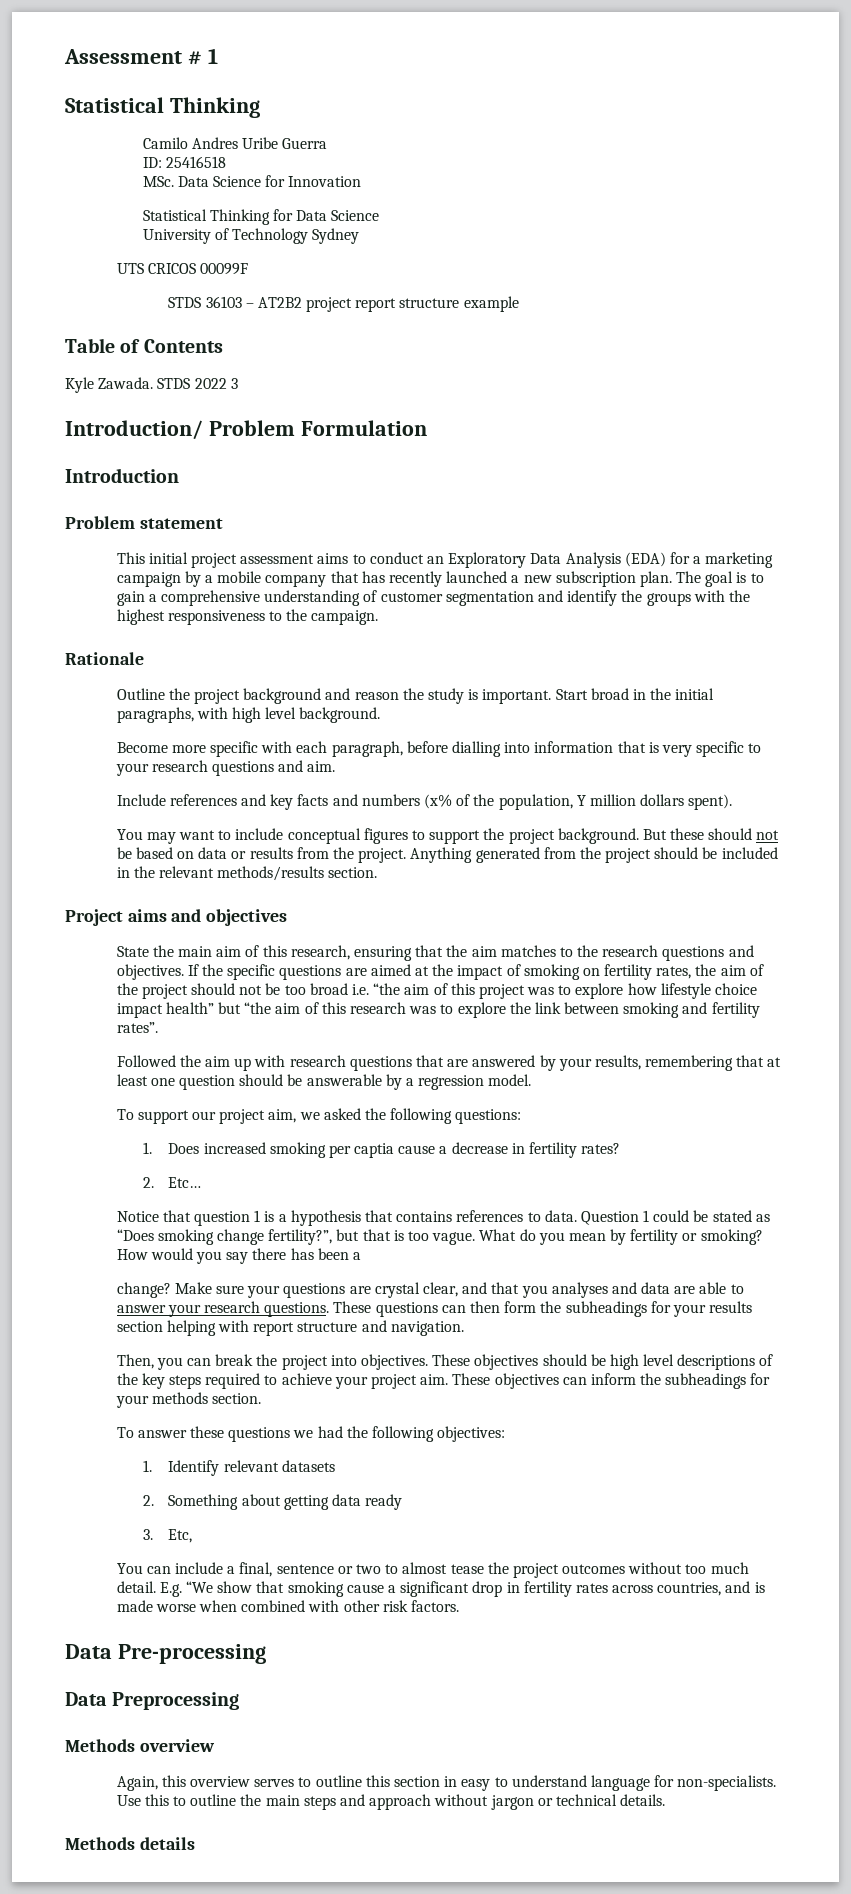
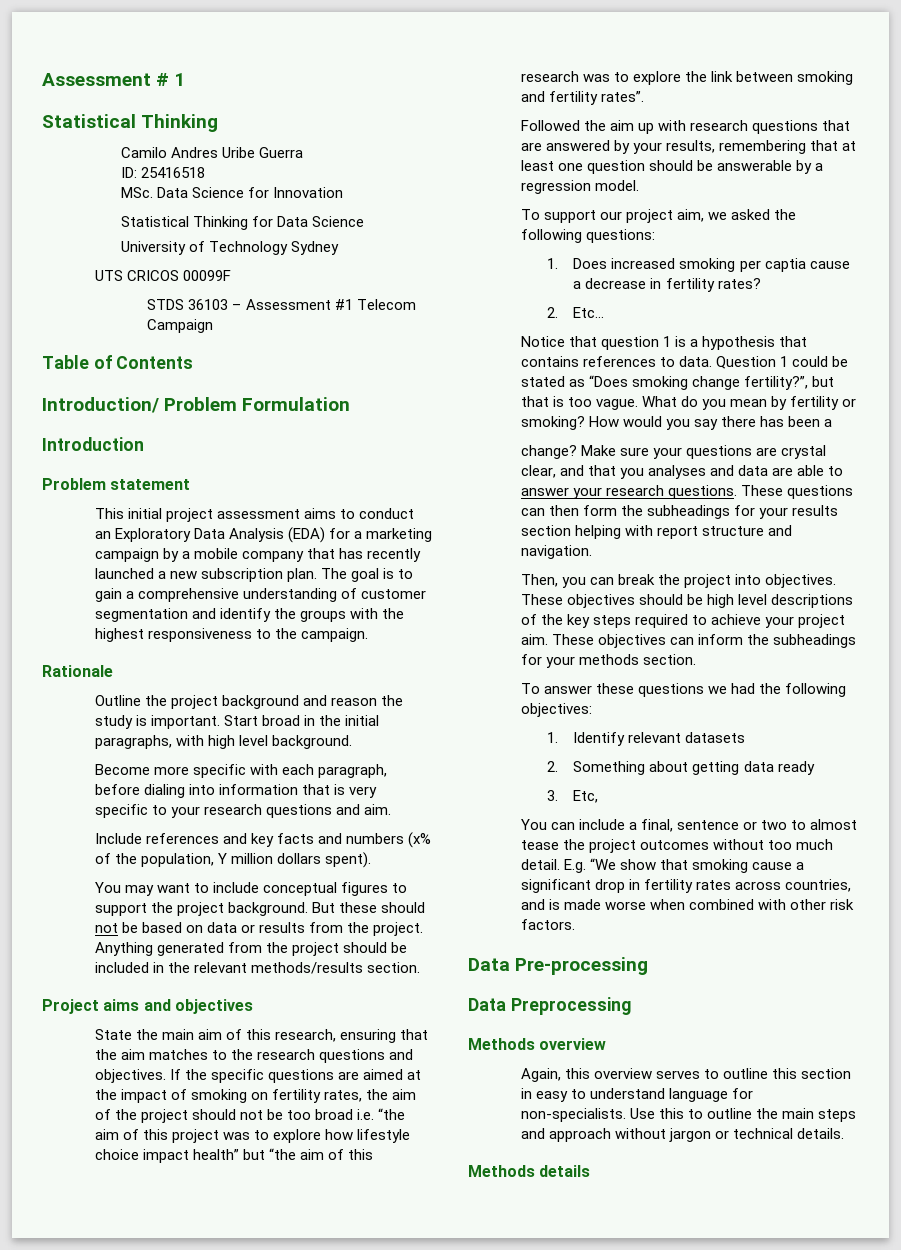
[257,296,519,312] [65,338,223,353] [65,377,238,393] AT2B2 project report structure example // Table of Contents // Kyle Zawada. STDS 2022 3 -> [245,299,416,310] [147,319,214,333] [42,355,194,369] Assessment #1 Telecom Campaign // Table of Contents
[451,741,501,757] dialling -> [143,784,185,798] dialing

